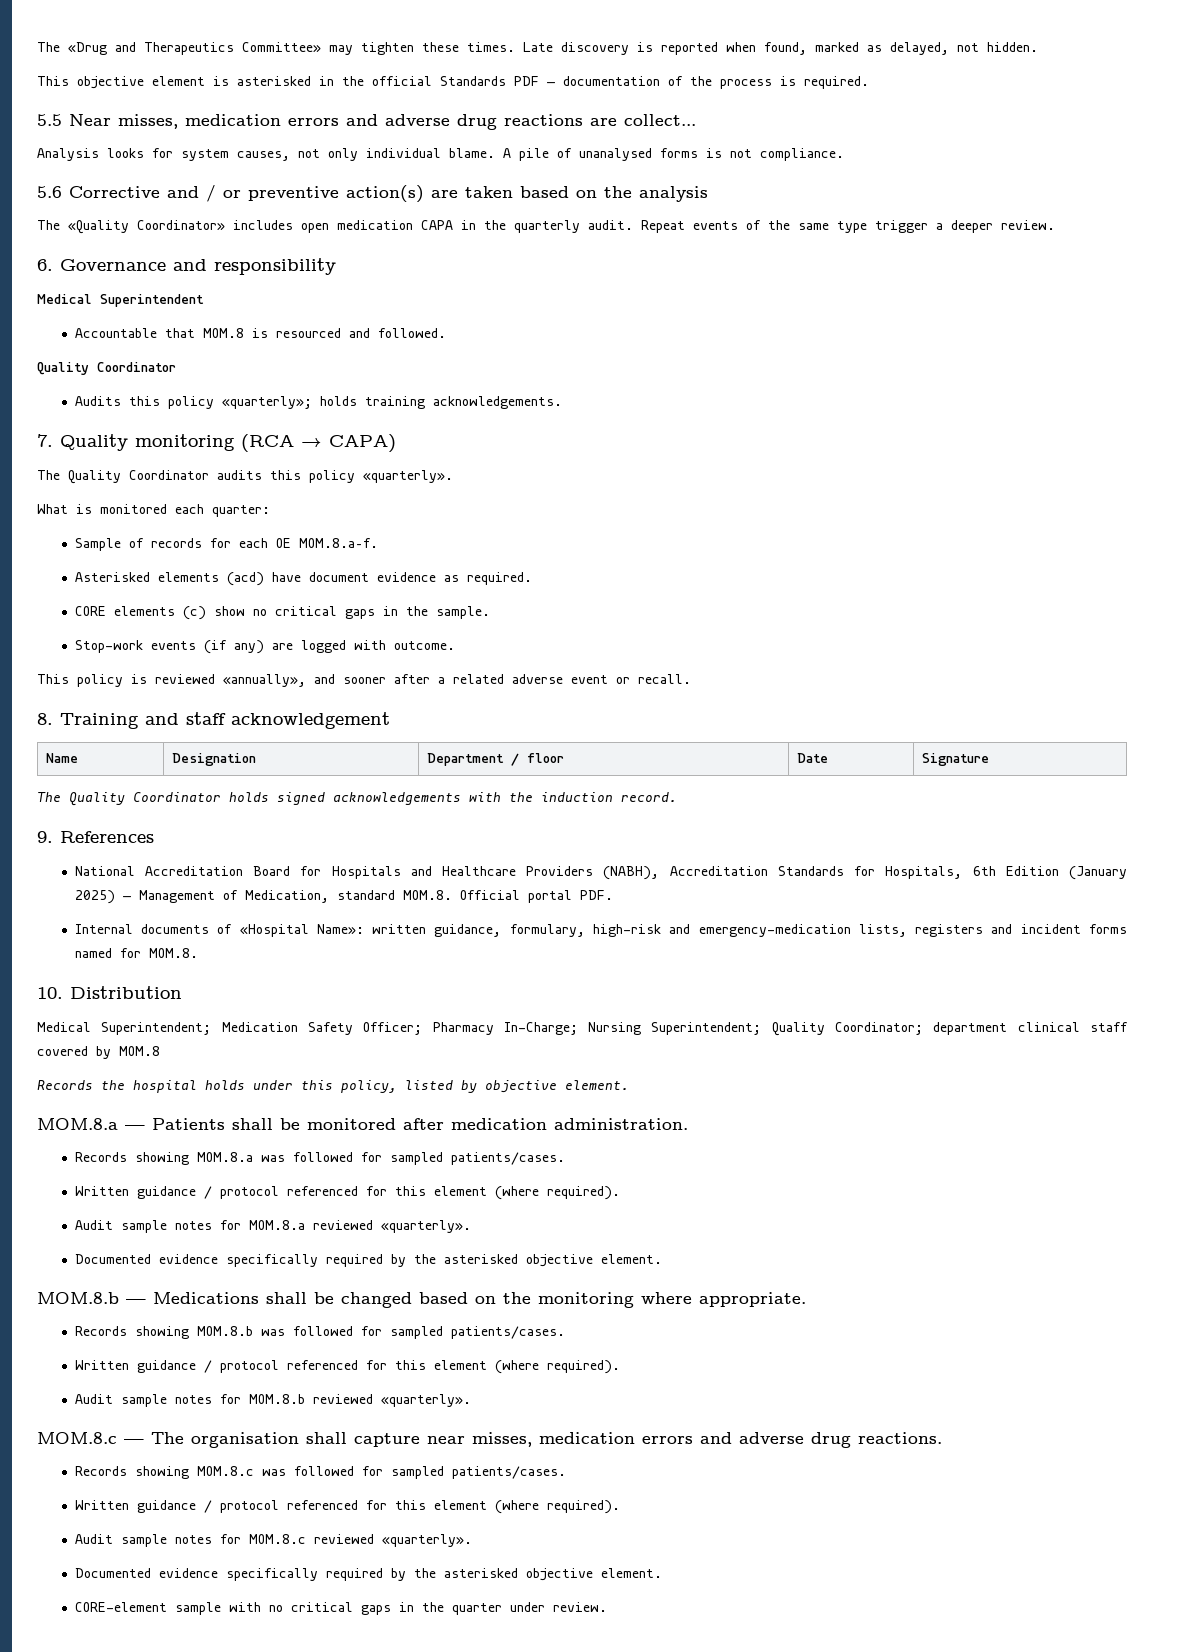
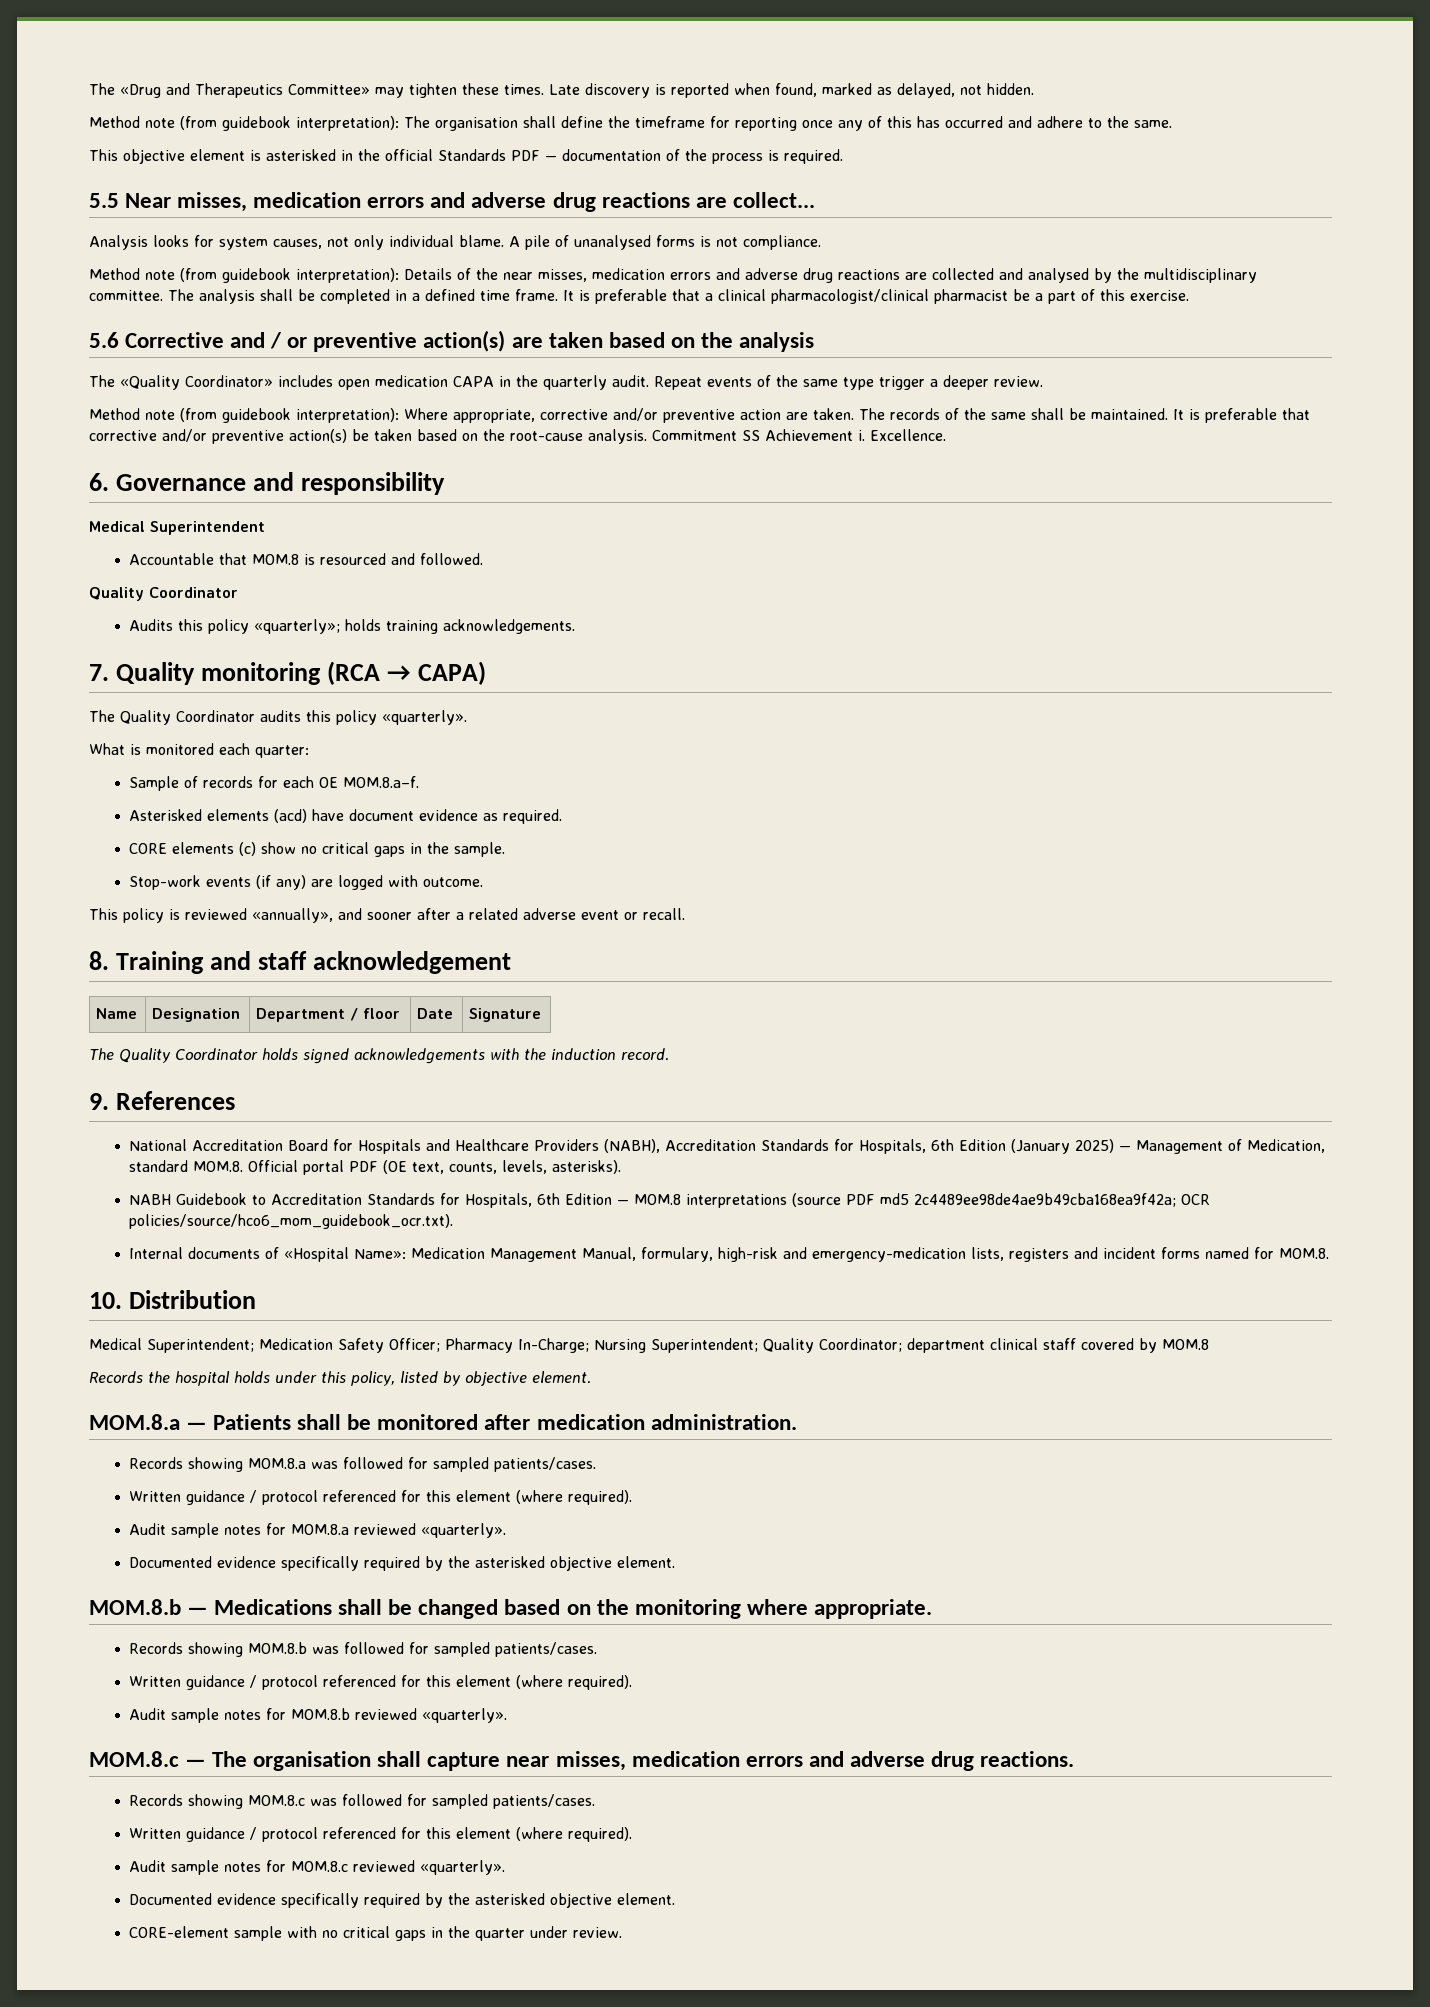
(1038, 47) none -> [89,116,1172,131] // Method note (from guidebook interpretation): The organisation shall define the timeframe for reporting once any of this has occurred and adhere to the same.
(844, 154) none -> [89,268,1257,283] [89,289,1189,304] // Method note (from guidebook interpretation): Details of the near misses, medication errors and adverse drug reactions are collected and analysed by the multidisciplinary committee. The analysis shall be completed in a defined time frame. It is preferable that a clinical pharmacologist/clinical pharmacist be a part of this exercise.
(1055, 225) none -> [89,408,1310,423] [89,429,946,444] // Method note (from guidebook interpretation): Where appropriate, corrective and/or preventive action are taken. The records of the same shall be maintained. It is preferable that corrective and/or preventive action(s) be taken based on the root-cause analysis. Commitment SS Achievement i. Excellence.
[579,890,613,900] PDF. -> [348,1160,621,1174] [128,1193,1210,1208] [128,1214,453,1229] PDF (OE text, counts, levels, asterisks). // NABH Guidebook to Accreditation Standards for Hospitals, 6th Edition — MOM.8 interpretations (source PDF md5 2c4489ee98de4ae9b49cba168ea9f42a; OCR policies/source/hco6_mom_guidebook_ocr.txt).
[372,924,502,937] written guidance, -> [410,1247,636,1262] Medication Management Manual,

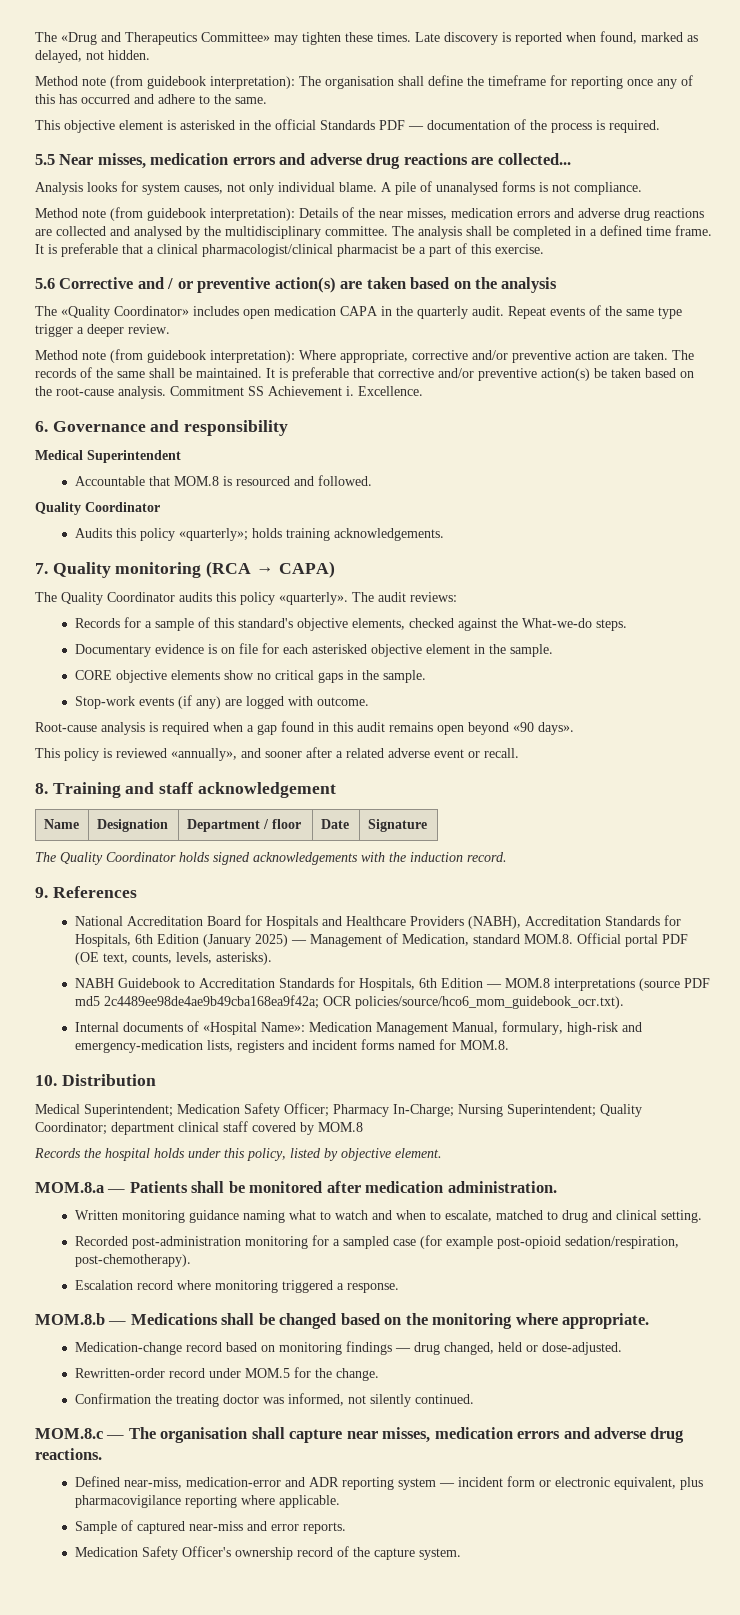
[732,192,815,208] collect... -> [497,153,571,165] collected...
[89,743,309,758] [128,776,419,791] [128,809,562,824] // What is monitored each quarter: // Sample of records for each OE MOM.8.a–f. // Asterisked elements (acd) have document evidence as required. -> [352,592,457,602] [74,617,627,631] [74,643,553,657] The audit reviews: // Records for a sample of this standard's objective elements, checked against the What-we-do steps. // Documentary evidence is on file for each asterisked objective element in the sample.
[171,842,256,856] elements (c) -> [115,670,220,683] objective elements
(483, 882) none -> [35,721,574,735] // Root-cause analysis is required when a gap found in this audit remains open beyond «90 days».
[128,1457,596,1472] [128,1490,632,1505] [128,1523,506,1538] [128,1556,675,1571] Records showing MOM.8.a was followed for sampled patients/cases. // Written guidance / protocol referenced for this element (where required). // Audit sample notes for MOM.8.a reviewed «quarterly». // Documented evidence specifically required by the asterisked objective element. -> [74,1210,702,1223] [74,1235,679,1249] [74,1254,191,1267] [74,1280,399,1293] Written monitoring guidance naming what to watch and when to escalate, matched to drug and clinical setting. // Recorded post-administration monitoring for a sampled case (for example post-opioid sedation/respiration, post-chemotherapy). // Escalation record where monitoring triggered a response.
[128,1642,597,1657] [128,1675,632,1690] [128,1708,507,1723] Records showing MOM.8.b was followed for sampled patients/cases. // Written guidance / protocol referenced for this element (where required). // Audit sample notes for MOM.8.b reviewed «quarterly». -> [74,1341,622,1355] [74,1367,379,1381] [74,1393,474,1407] Medication-change record based on monitoring findings — drug changed, held or dose-adjusted. // Rewritten-order record under MOM.5 for the change. // Confirmation the treating doctor was informed, not silently continued.
[128,1794,595,1809] [128,1827,632,1842] [128,1860,505,1875] [128,1893,675,1908] [128,1926,622,1941] Records showing MOM.8.c was followed for sampled patients/cases. // Written guidance / protocol referenced for this element (where required). // Audit sample notes for MOM.8.c reviewed «quarterly». // Documented evidence specifically required by the asterisked objective element. // CORE-element sample with no critical gaps in the quarter under review. -> [74,1476,703,1490] [74,1495,340,1508] [74,1520,346,1534] [74,1546,461,1560] Defined near-miss, medication-error and ADR reporting system — incident form or electronic equivalent, plus pharmacovigilance reporting where applicable. // Sample of captured near-miss and error reports. // Medication Safety Officer's ownership record of the capture system.

